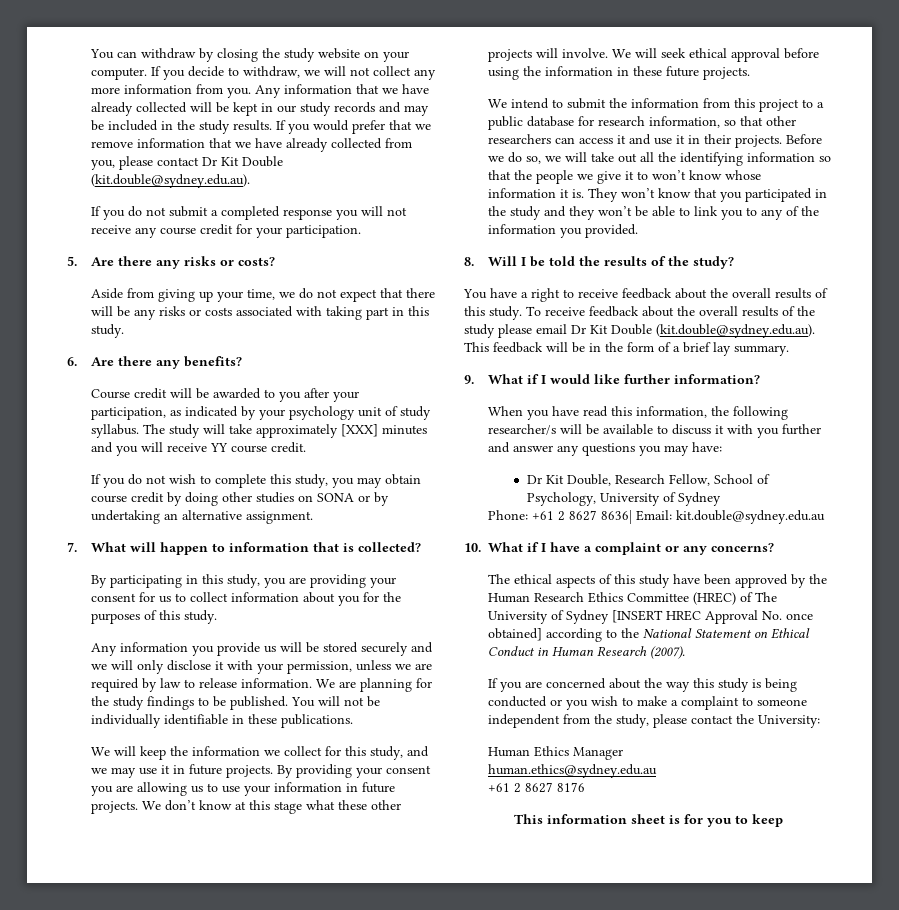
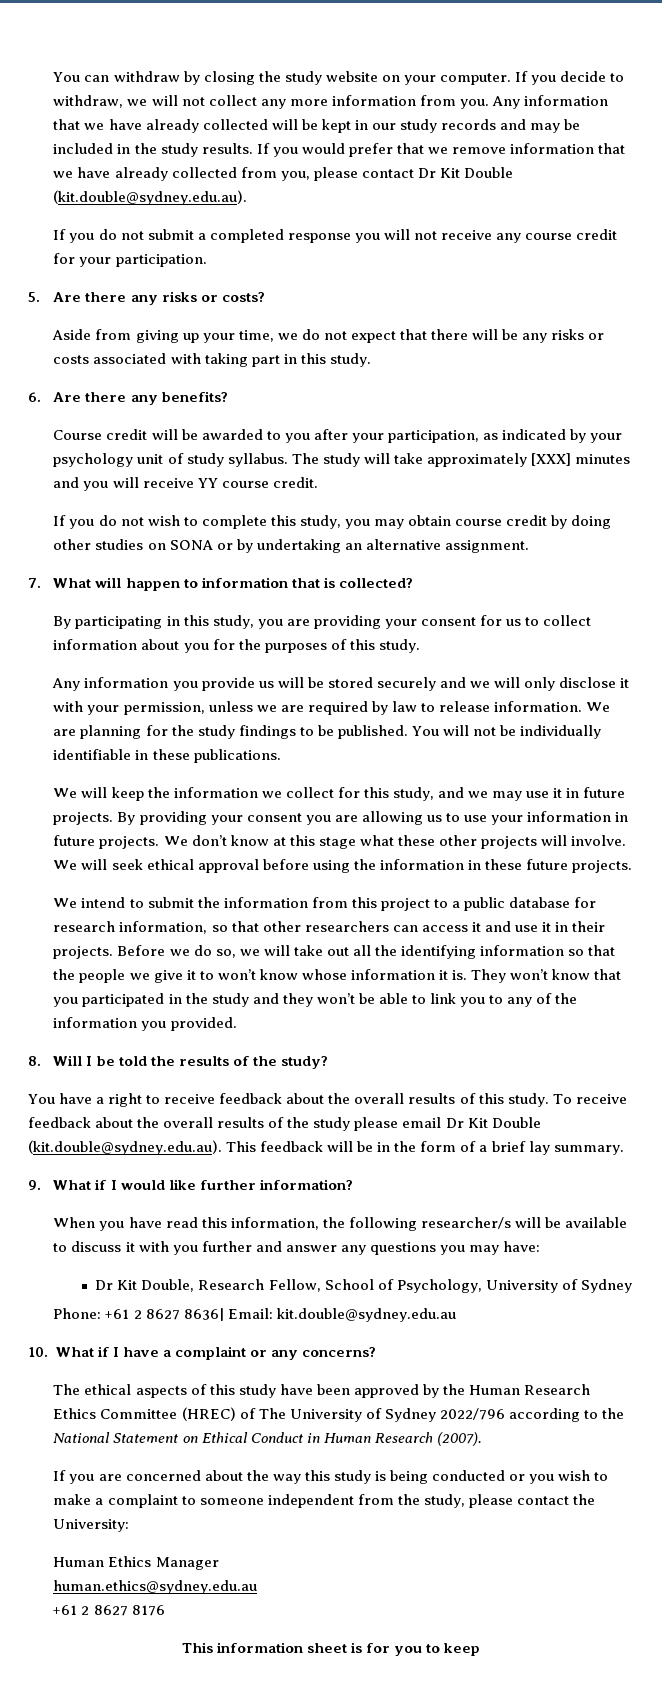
[611,610,813,624] [487,628,542,641] [INSERT HREC Approval No. once obtained] -> [439,1408,505,1420] 2022/796

